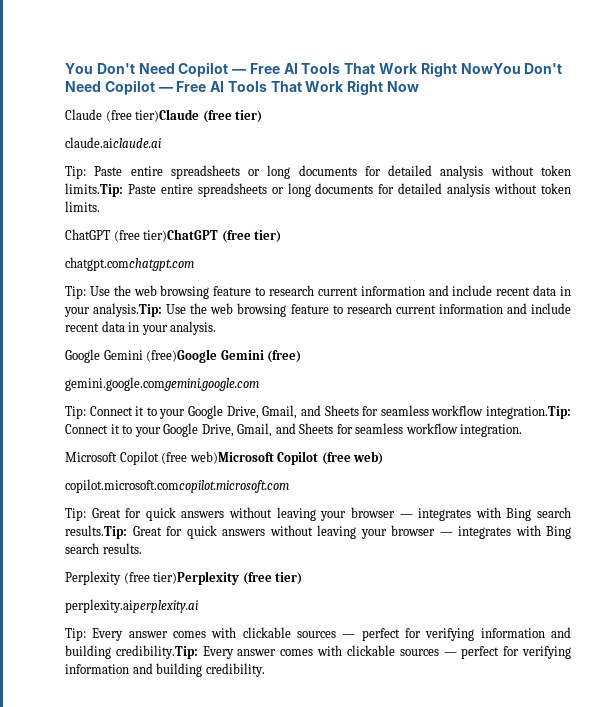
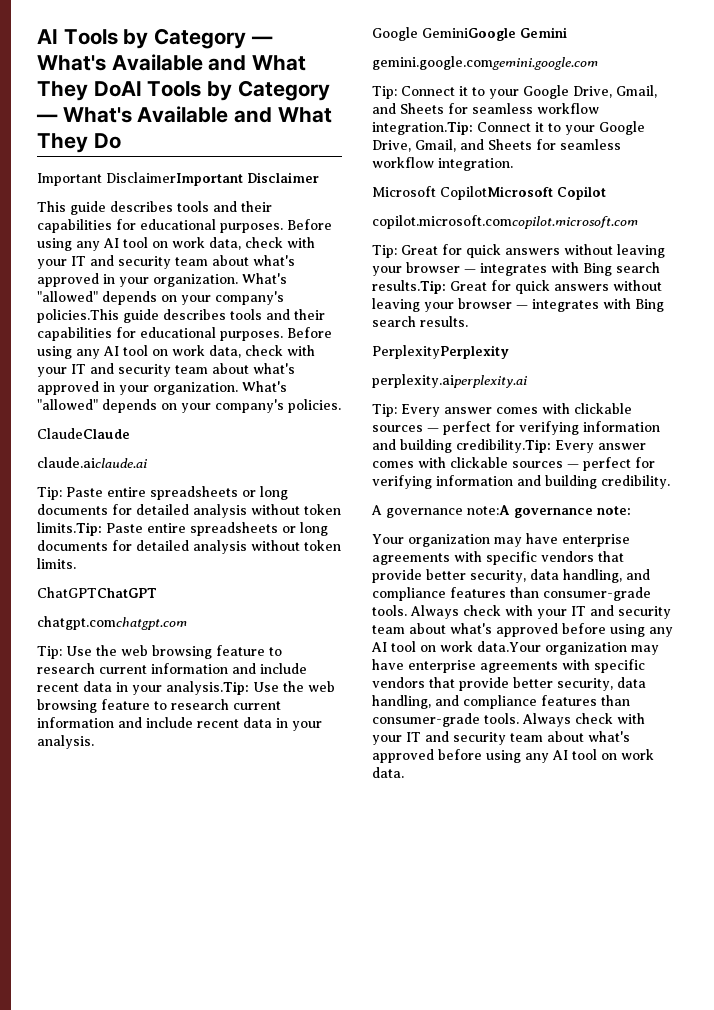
[65,62,563,77] [65,80,420,95] [65,109,263,123] You Don't Need Copilot — Free AI Tools That Work Right NowYou Don't Need Copilot — Free AI Tools That Work Right Now // Claude (free tier)Claude (free tier) -> [37,28,273,49] [37,54,307,71] [37,80,330,101] [36,106,332,123] [37,133,121,153] [37,172,319,186] [37,201,272,215] [37,219,332,233] [37,237,315,251] [37,255,295,269] [37,273,287,287] [37,291,284,305] [37,309,325,323] [37,327,332,341] [37,345,315,359] [37,363,295,377] [37,381,287,395] [37,399,341,413] [37,428,130,439] AI Tools by Category — What's Available and What They DoAI Tools by Category — What's Available and What They Do // Important DisclaimerImportant Disclaimer // This guide describes tools and their capabilities for educational purposes. Before using any AI tool on work data, check with your IT and security team about what's approved in your organization. What's "allowed" depends on your company's policies.This guide describes tools and their capabilities for educational purposes. Before using any AI tool on work data, check with your IT and security team about what's approved in your organization. What's "allowed" depends on your company's policies. // ClaudeClaude
[65,229,282,243] ChatGPT (free tier)ChatGPT (free tier) -> [37,587,157,598] ChatGPTChatGPT
[103,349,302,363] Gemini (free)Google Gemini (free) -> [422,27,567,41] GeminiGoogle Gemini
[119,451,384,465] Copilot (free web)Microsoft Copilot (free web) -> [440,186,606,200] CopilotMicrosoft Copilot
[65,571,303,585] Perplexity (free tier)Perplexity (free tier) -> [372,345,509,359] PerplexityPerplexity
(265, 670) none -> [371,505,631,518] [372,533,630,547] [372,551,624,565] [372,569,650,583] [372,587,651,601] [372,605,671,619] [372,623,673,637] [371,641,659,655] [372,659,645,673] [372,677,646,691] [372,695,630,709] [372,713,645,727] [372,731,630,745] [372,749,654,763] [372,767,404,778] // A governance note:A governance note: // Your organization may have enterprise agreements with specific vendors that provide better security, data handling, and compliance features than consumer-grade tools. Always check with your IT and security team about what's approved before using any AI tool on work data.Your organization may have enterprise agreements with specific vendors that provide better security, data handling, and compliance features than consumer-grade tools. Always check with your IT and security team about what's approved before using any AI tool on work data.

